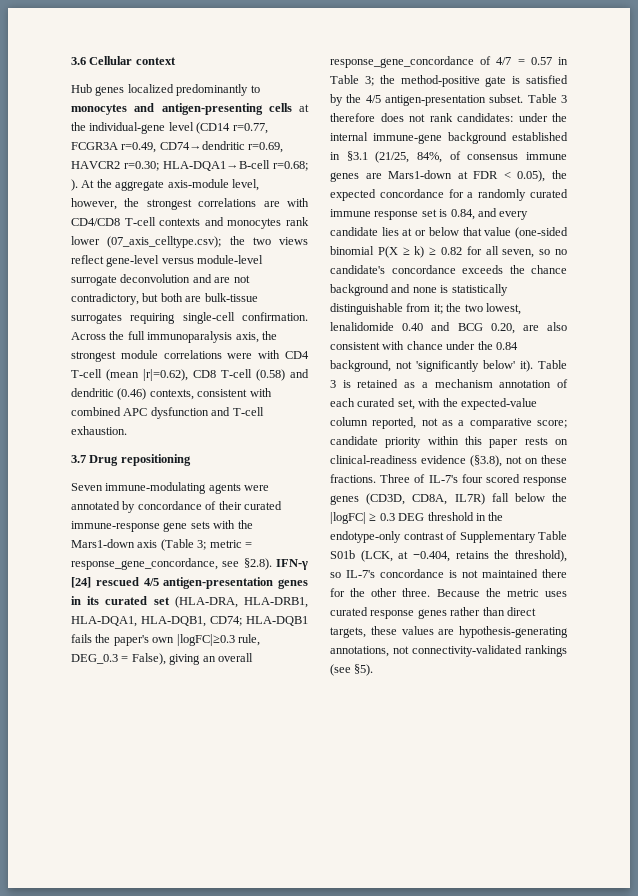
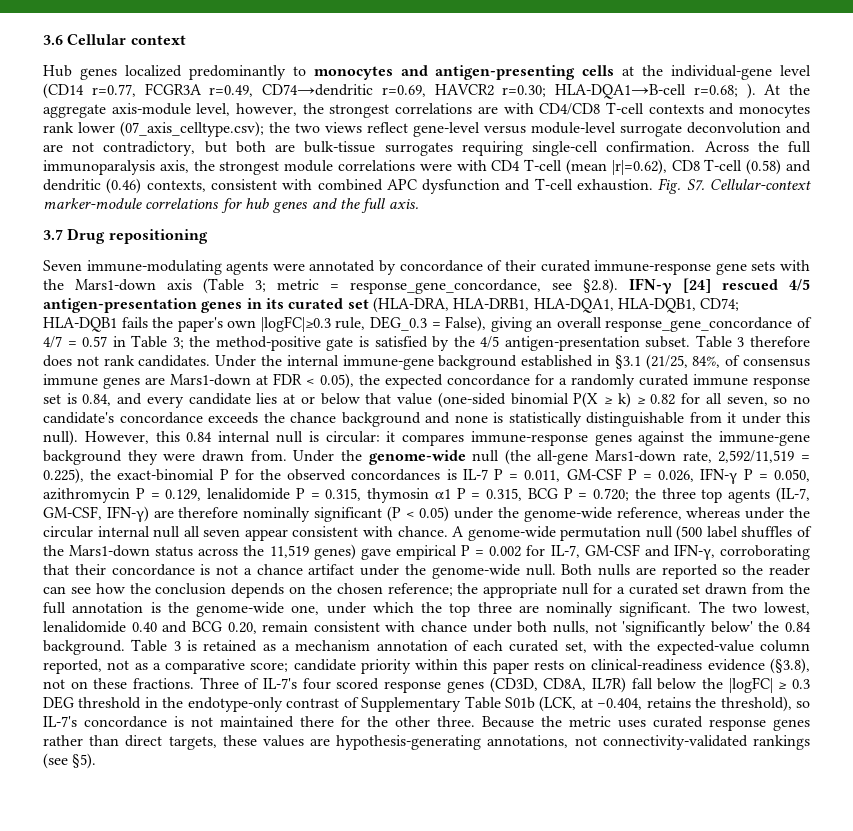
(127, 430) none -> [658,178,811,194] [43,198,419,213] Fig. S7. Cellular-context marker-module correlations for hub genes and the full axis.
[457,113,548,122] candidates: under -> [138,355,257,367] candidates. Under
[433,303,462,314] it; the -> [727,412,810,424] [43,430,811,446] [43,449,810,465] [43,468,811,484] [43,487,811,503] [43,506,810,522] [43,525,812,541] [43,544,811,560] [43,564,811,579] [43,583,811,598] [43,601,725,617] it under this null). However, this 0.84 internal null is circular: it compares immune-response genes against the immune-gene background they were drawn from. Under the genome-wide null (the all-gene Mars1-down rate, 2,592/11,519 = 0.225), the exact-binomial P for the observed concordances is IL-7 P = 0.011, GM-CSF P = 0.026, IFN-γ P = 0.050, azithromycin P = 0.129, lenalidomide P = 0.315, thymosin α1 P = 0.315, BCG P = 0.720; the three top agents (IL-7, GM-CSF, IFN-γ) are therefore nominally significant (P < 0.05) under the genome-wide reference, whereas under the circular internal null all seven appear consistent with chance. A genome-wide permutation null (500 label shuffles of the Mars1-down status across the 11,519 genes) gave empirical P = 0.002 for IL-7, GM-CSF and IFN-γ, corroborating that their concordance is not a chance artifact under the genome-wide null. Both nulls are reported so the reader can see how the conclusion depends on the chosen reference; the appropriate null for a curated set drawn from the full annotation is the genome-wide one, under which the top three are nominally significant. The
[522,322,567,331] are also -> [262,621,309,632] remain
[477,341,518,350] [330,360,533,372] the 0.84 background, not 'significantly below' it). -> [517,621,811,636] [43,640,125,655] both nulls, not 'significantly below' the 0.84 background.

